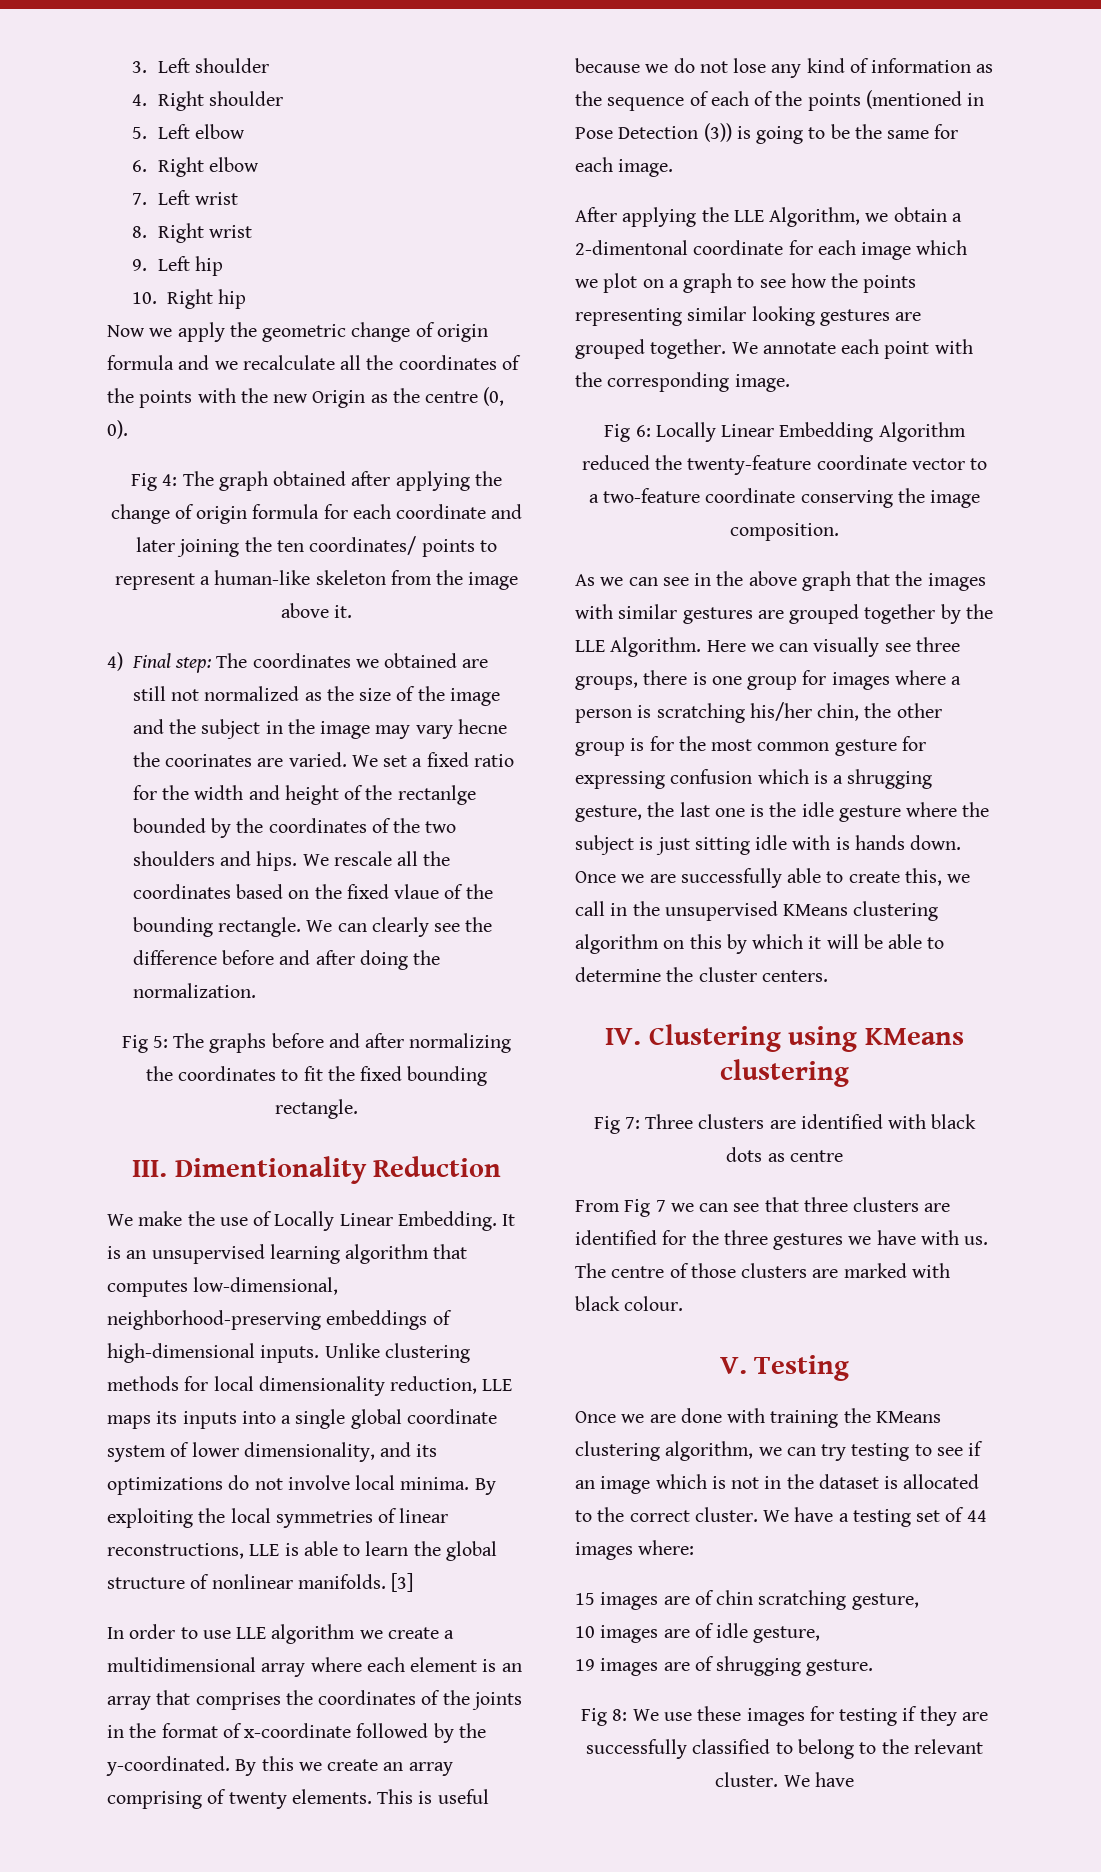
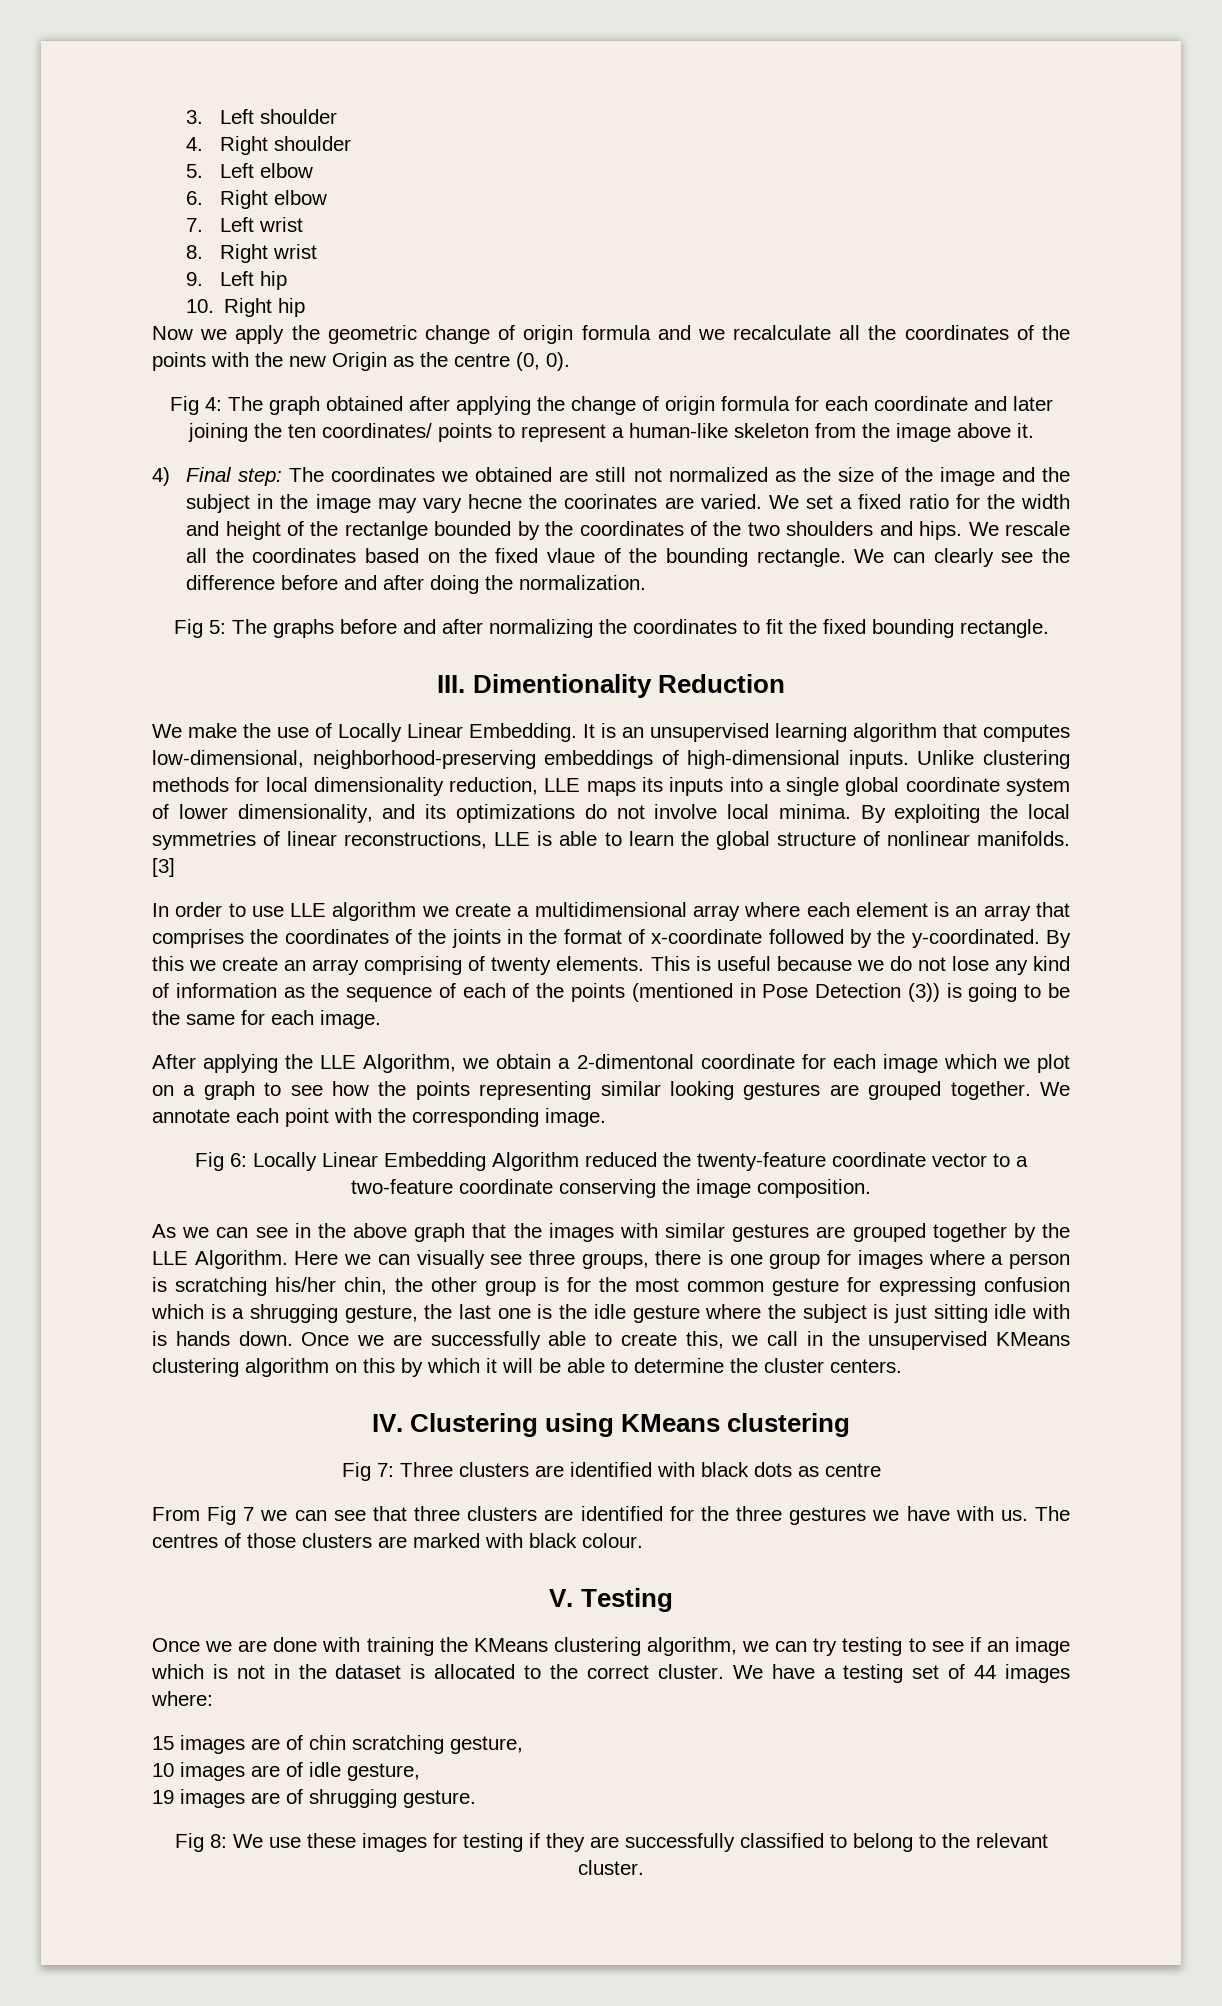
[611,1266,665,1278] centre -> [152,1534,218,1548] centres
[783,1772,854,1787] We have -> (644, 1867) none

